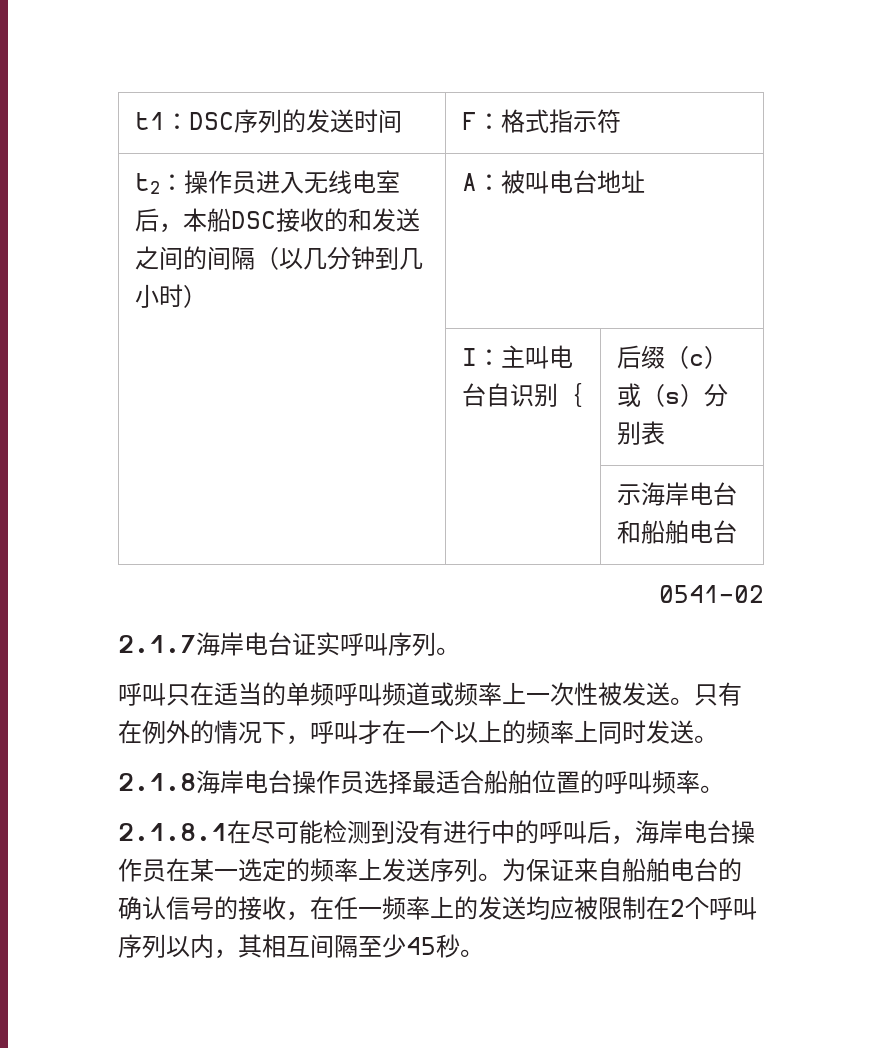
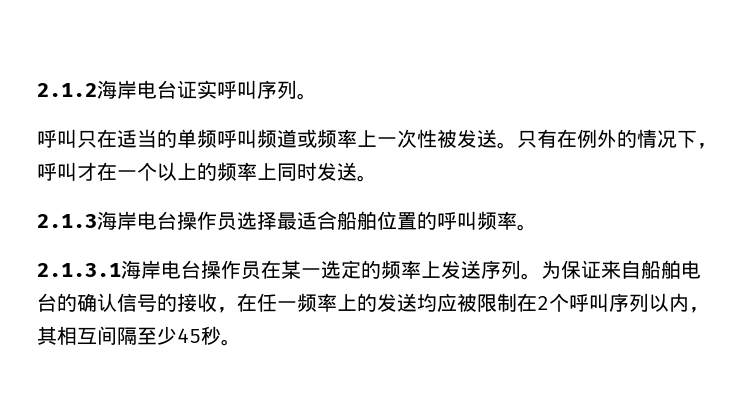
[134,109,402,133] [461,109,621,133] [134,170,400,194] [134,208,420,233] [134,246,423,270] [134,284,207,308] [461,170,645,194] [461,345,573,369] [461,383,582,407] [616,345,728,369] [616,383,728,407] [616,421,665,445] [616,482,737,506] [616,520,737,544] [659,585,764,603] [118,635,196,654] t1：DSC序列的发送时间 | F：格式指示符 // t2：操作员进入无线电室后，本船DSC接收的和发送之间的间隔（以几分钟到几小时） | A：被叫电台地址 // | I：主叫电台自识别｛ | 后缀（c）或（s）分别表 // | | 示海岸电台和船舶电台 // 0541-02 // 2.1.7 -> [37,83,97,97] 2.1.2
[118,773,196,792] 2.1.8 -> [37,214,97,228] 2.1.3
[118,820,635,845] 2.1.8.1在尽可能检测到没有进行中的呼叫后， -> [37,263,121,277] 2.1.3.1

